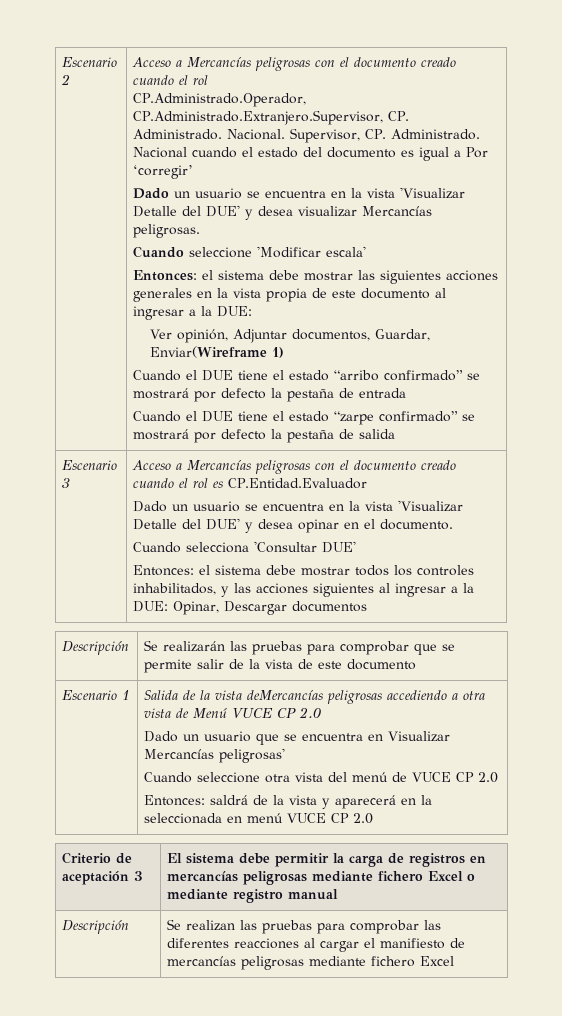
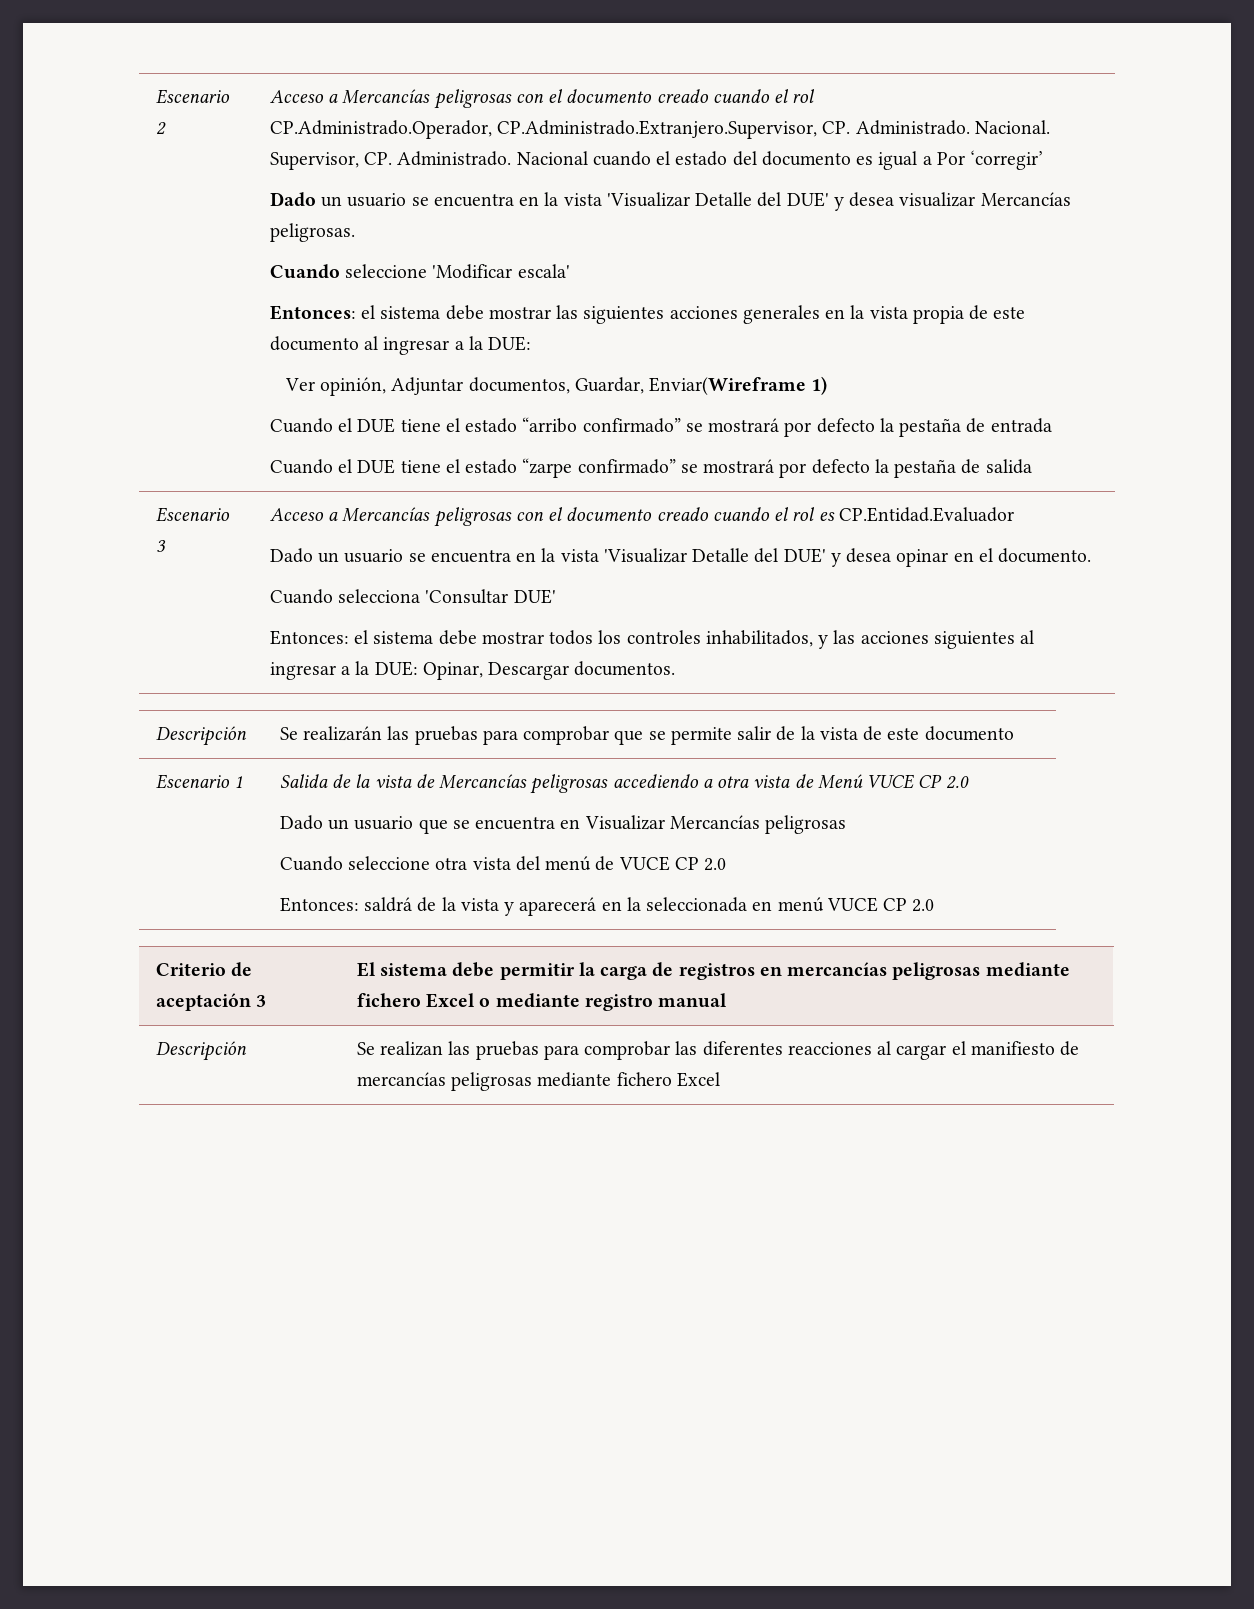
[291,601,367,612] documentos -> [574,661,676,676] documentos.
[246,690,323,700] deMercancías -> [415,774,528,789] de Mercancías
[218,748,285,763] peligrosas' -> [765,815,847,834] peligrosas

